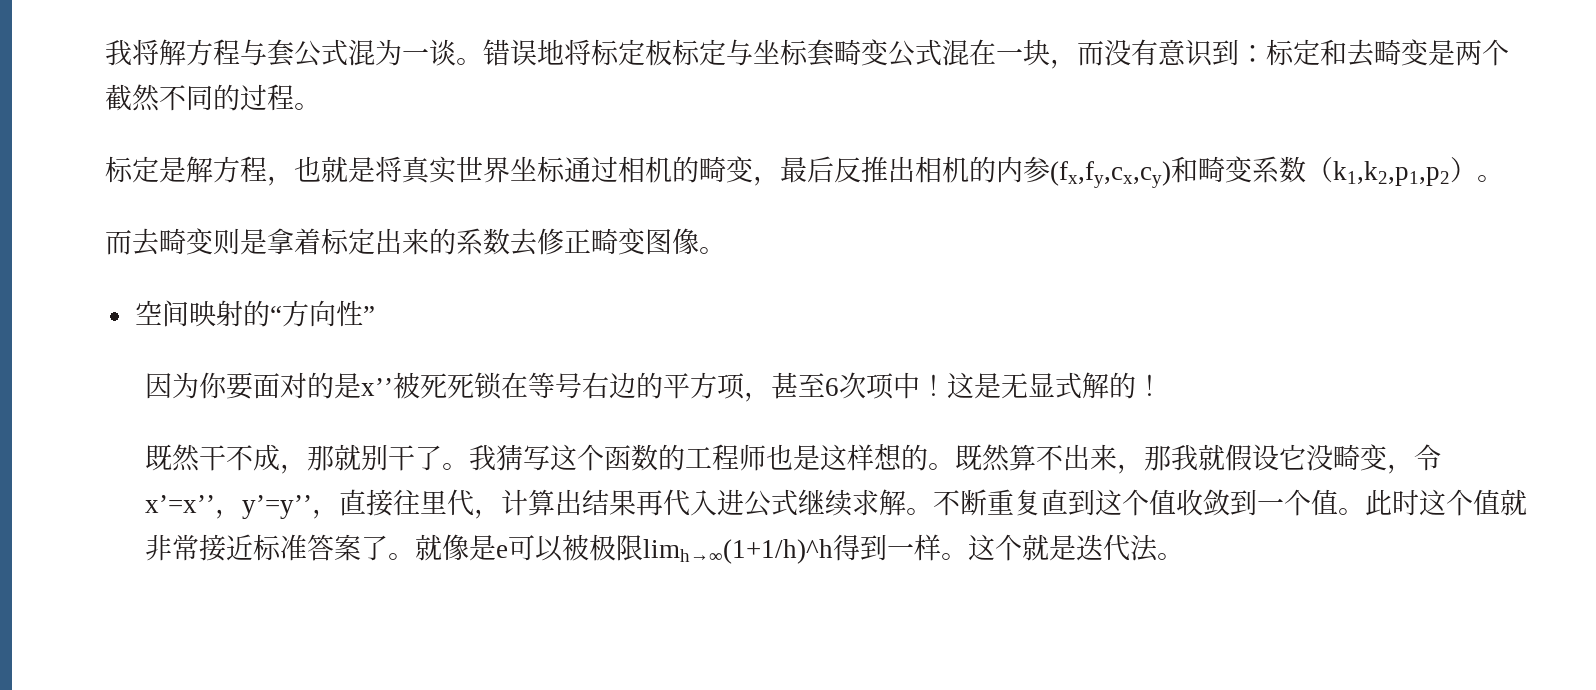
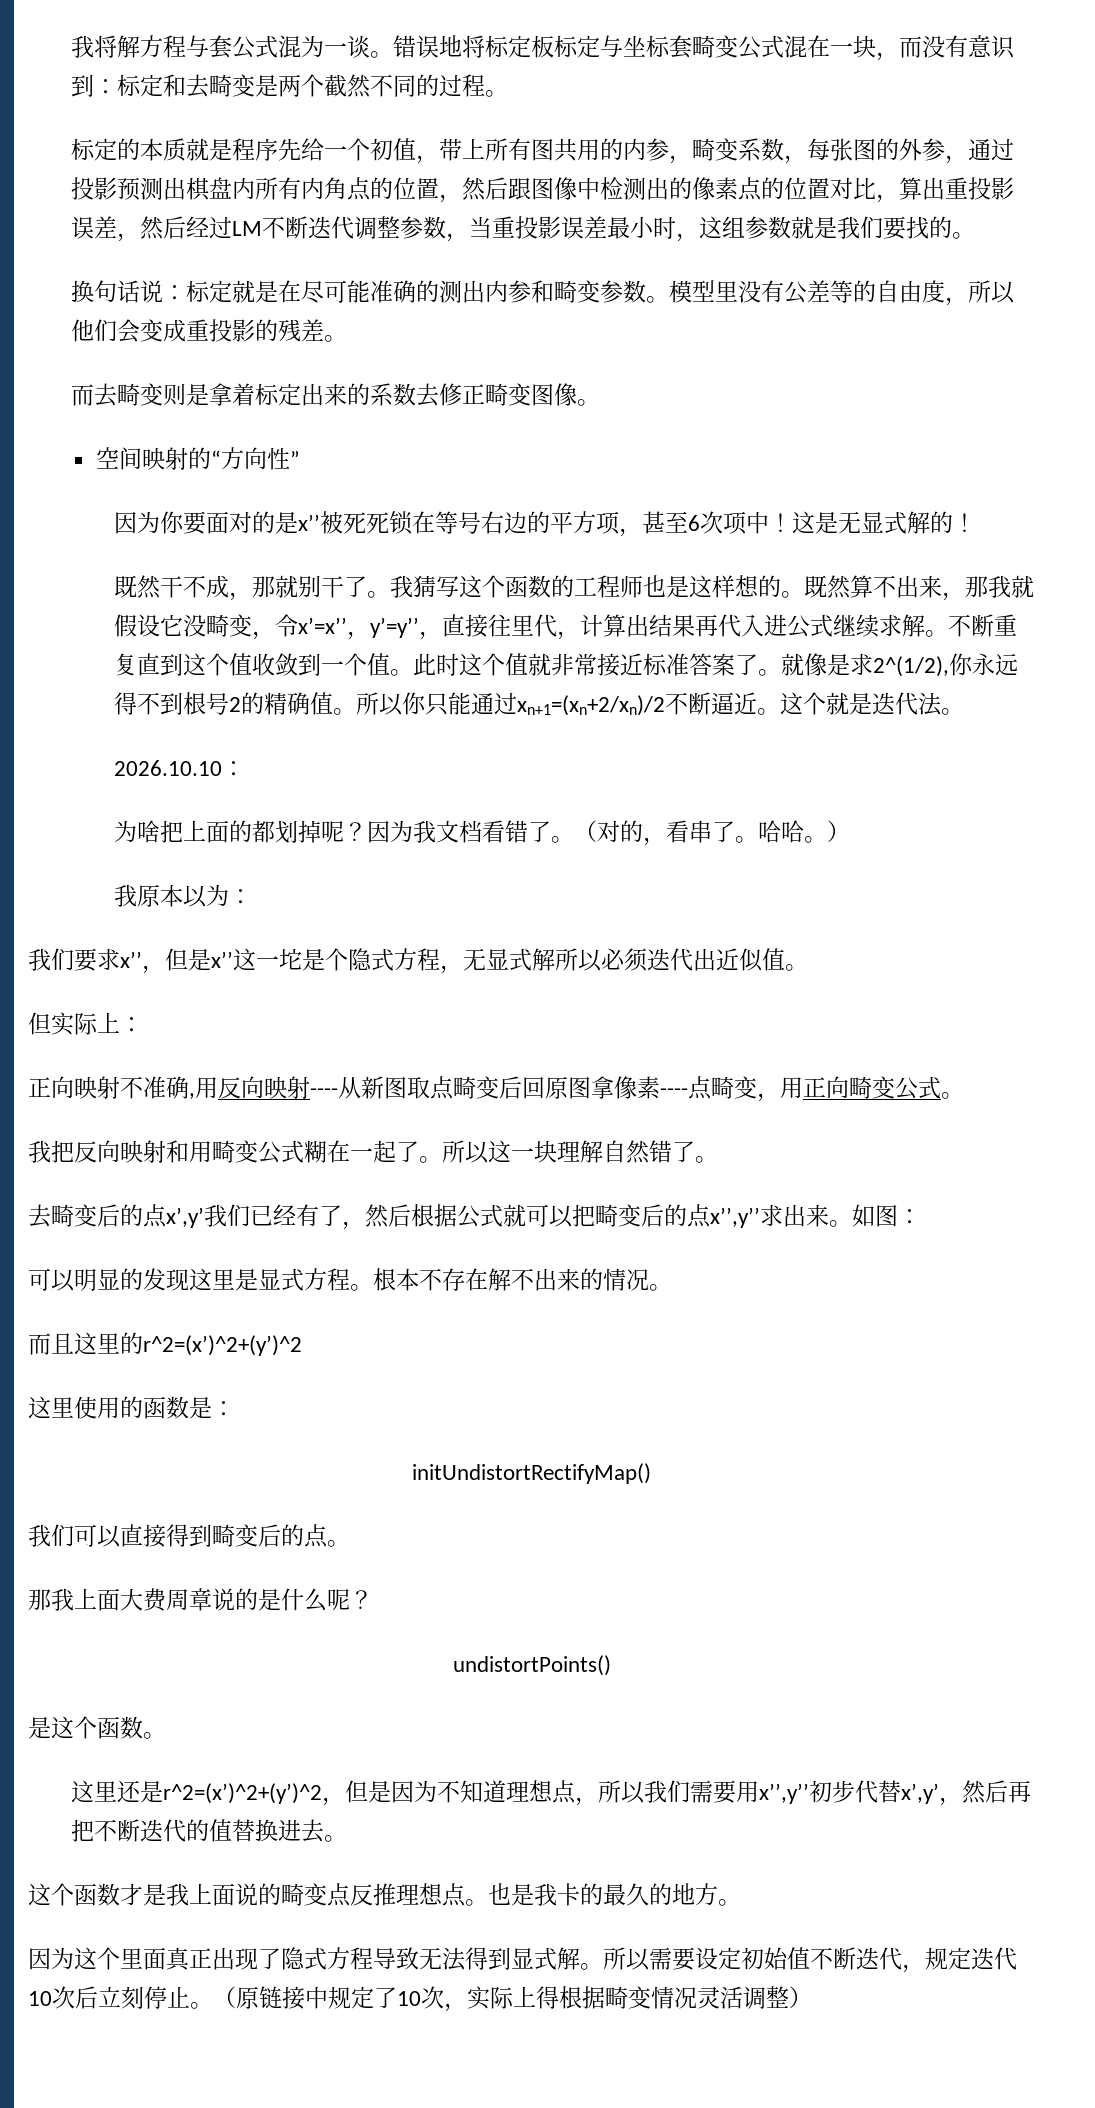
[159,156,1478,188] 是解方程，也就是将真实世界坐标通过相机的畸变，最后反推出相机的内参(fx,fy,cx,cy)和畸变系数（k1,k2,p1,p2） -> [116,138,1014,164] [70,177,1014,203] [70,216,975,242] [70,280,1015,306] [70,319,324,343] 的本质就是程序先给一个初值，带上所有图共用的内参，畸变系数，每张图的外参，通过投影预测出棋盘内所有内角点的位置，然后跟图像中检测出的像素点的位置对比，算出重投影误差，然后经过LM不断迭代调整参数，当重投影误差最小时，这组参数就是我们要找的。 // 换句话说：标定就是在尽可能准确的测出内参和畸变参数。模型里没有公差等的自由度，所以他们会变成重投影的残差
[496,534,942,564] e可以被极限limh→∞(1+1/h)^h得到一样 -> [849,653,1018,677] [113,692,757,716] 求2^(1/2),你永远得不到根号2的精确值。所以你只能通过xn+1=(xn+2/xn)/2不断逼近
(1185, 556) none -> [113,760,245,776] [113,820,850,846] [113,884,252,908] [28,948,808,974] [28,1012,143,1036] [28,1076,964,1102] [28,1140,718,1164] [28,1204,921,1230] [28,1268,672,1292] [28,1332,302,1356] [28,1396,235,1419] [412,1463,651,1484] [28,1524,350,1548] [28,1588,373,1612] [452,1655,611,1676] [28,1716,166,1739] [70,1780,1031,1806] [70,1819,347,1843] [28,1883,741,1907] [28,1947,1017,1973] [28,1986,812,2012] // 2026.10.10： // 为啥把上面的都划掉呢？因为我文档看错了。（对的，看串了。哈哈。） // 我原本以为： // 我们要求x’’，但是x’’这一坨是个隐式方程，无显式解所以必须迭代出近似值。 // 但实际上： // 正向映射不准确,用反向映射----从新图取点畸变后回原图拿像素----点畸变，用正向畸变公式。 // 我把反向映射和用畸变公式糊在一起了。所以这一块理解自然错了。 // 去畸变后的点x’,y’我们已经有了，然后根据公式就可以把畸变后的点x’’,y’’求出来。如图： // 可以明显的发现这里是显式方程。根本不存在解不出来的情况。 // 而且这里的r^2=(x’)^2+(y’)^2 // 这里使用的函数是： // initUndistortRectifyMap() // 我们可以直接得到畸变后的点。 // 那我上面大费周章说的是什么呢？ // undistortPoints() // 是这个函数。 // 这里还是r^2=(x’)^2+(y’)^2，但是因为不知道理想点，所以我们需要用x’’,y’’初步代替x’,y’，然后再把不断迭代的值替换进去。 // 这个函数才是我上面说的畸变点反推理想点。也是我卡的最久的地方。 // 因为这个里面真正出现了隐式方程导致无法得到显式解。所以需要设定初始值不断迭代，规定迭代10次后立刻停止。（原链接中规定了10次，实际上得根据畸变情况灵活调整）

